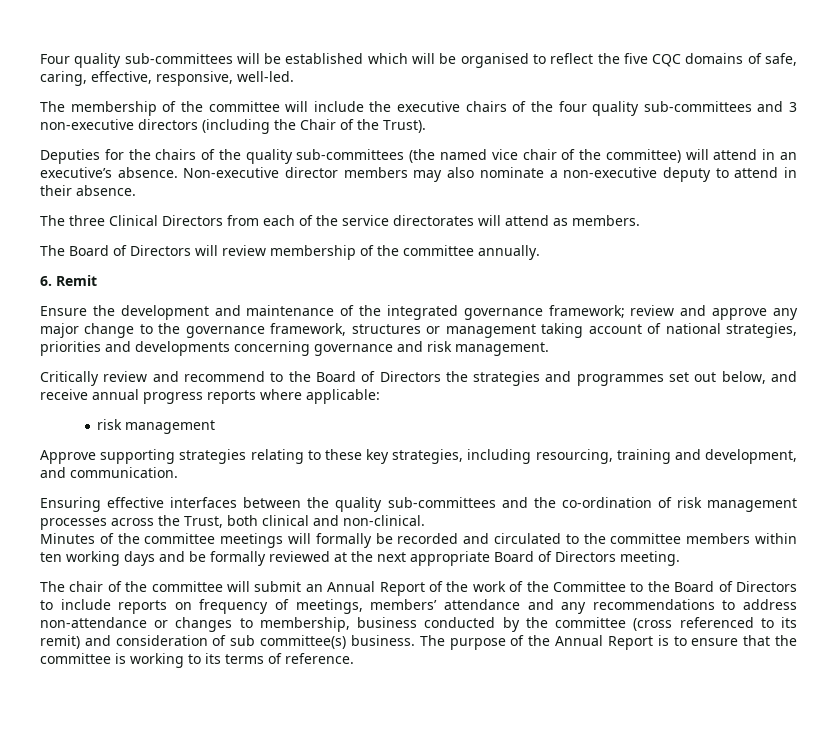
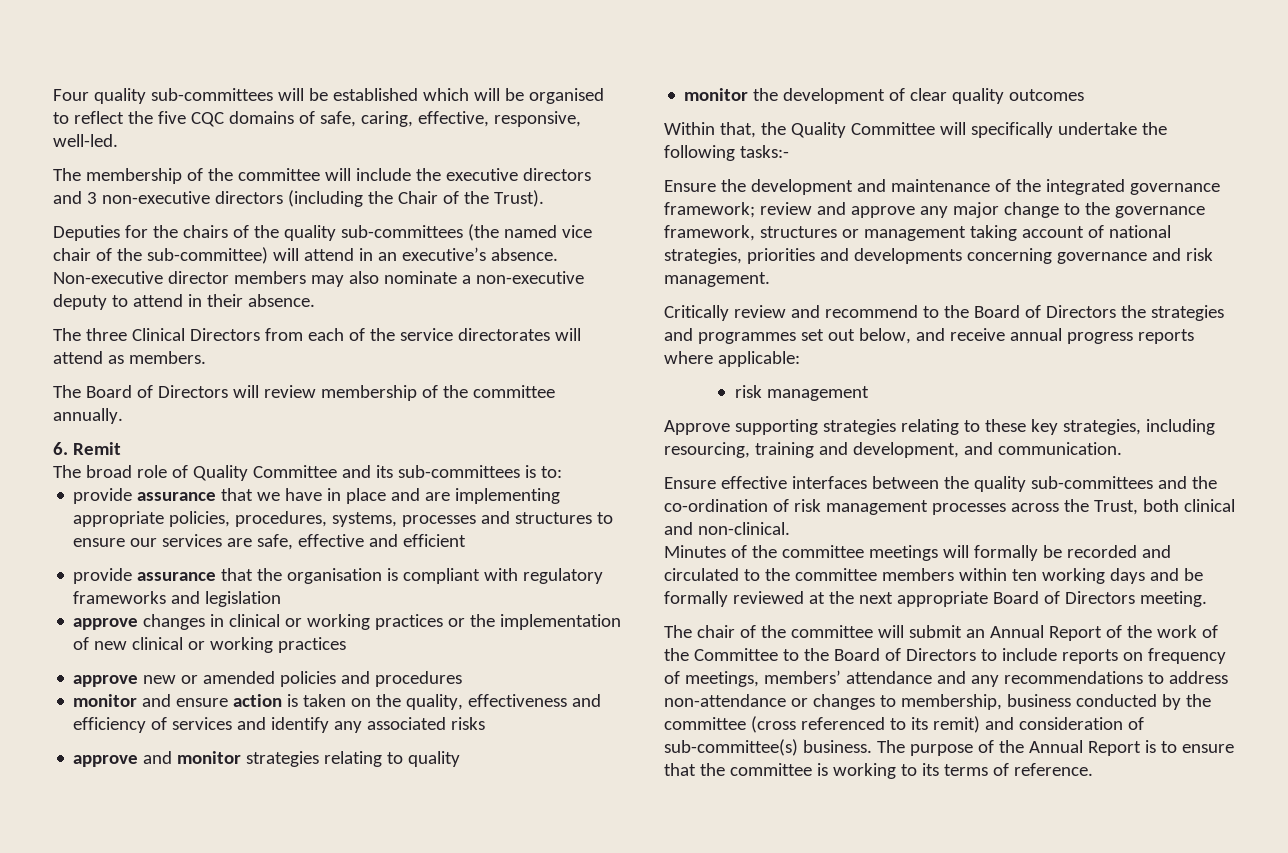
[465,101,752,116] chairs of the four quality sub-committees -> [522,168,591,181] directors
[605,149,681,163] committee) -> [146,247,268,264] sub-committee)
(97, 280) none -> [53,465,562,481] [73,488,561,504] [73,511,614,527] [73,534,467,550] [73,568,604,584] [73,591,282,607] [73,614,622,630] [73,637,347,653] [73,671,463,687] [73,694,602,710] [73,717,486,733] [73,751,461,767] [684,88,1085,104] [664,122,1167,138] [664,145,789,161] // The broad role of Quality Committee and its sub-committees is to: // provide assurance that we have in place and are implementing appropriate policies, procedures, systems, processes and structures to ensure our services are safe, effective and efficient // provide assurance that the organisation is compliant with regulatory frameworks and legislation // approve changes in clinical or working practices or the implementation of new clinical or working practices // approve new or amended policies and procedures // monitor and ensure action is taken on the quality, effectiveness and efficiency of services and identify any associated risks // approve and monitor strategies relating to quality // monitor the development of clear quality outcomes // Within that, the Quality Committee will specifically undertake the following tasks:-
[40,497,101,512] Ensuring -> [664,477,716,489] Ensure
[230,635,347,649] sub committee(s) -> [664,739,798,756] sub-committee(s)

